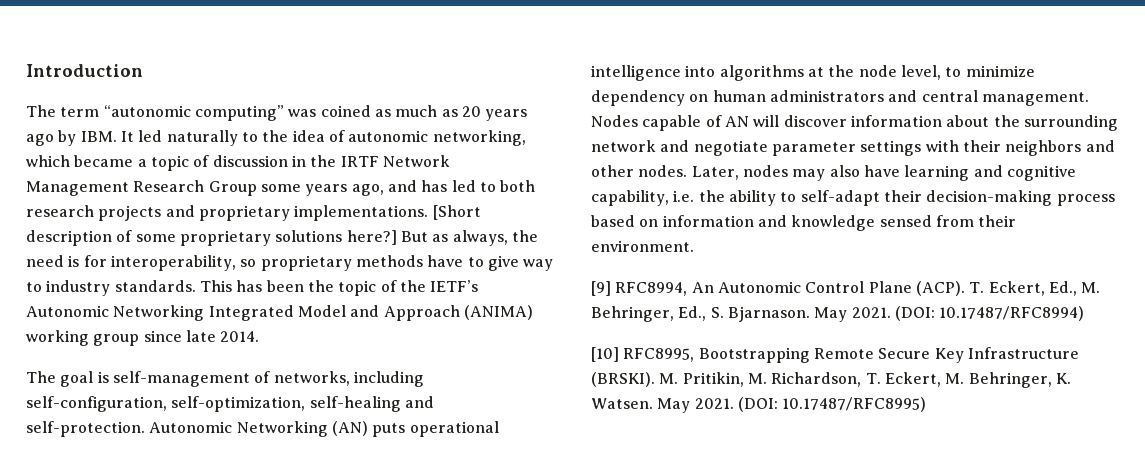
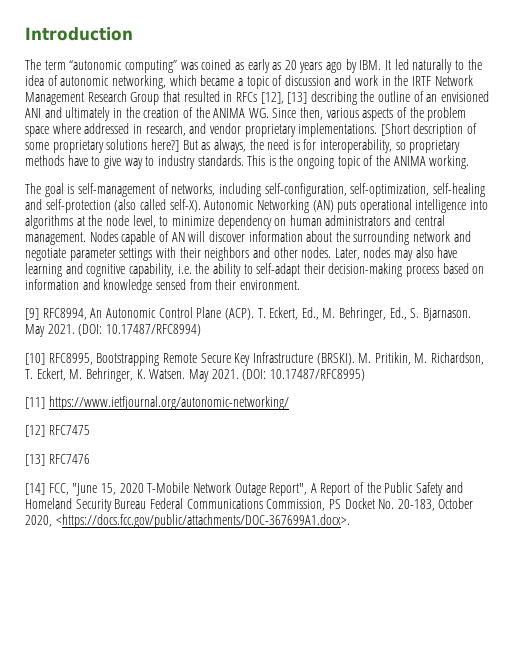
[395,105,438,117] much -> [247,59,270,73] early
(288, 161) none -> [334,75,379,86] and work
[260,180,536,196] [26,205,195,221] some years ago, and has led to both research projects and -> [162,91,490,105] [25,107,467,121] [25,123,241,137] that resulted in RFCs [12], [13] describing the outline of an envisioned ANI and ultimately in the creation of the ANIMA WG. Since then, various aspects of the problem space where addressed in research, and vendor
[236,280,479,296] [26,305,533,321] [26,330,260,346] has been the topic of the IETF’s Autonomic Networking Integrated Model and Approach (ANIMA) working group since late 2014. -> [268,155,470,169] is the ongoing topic of the ANIMA working.
[26,421,145,437] self-protection. -> [45,199,201,213] self-protection (also called self-X).
(927, 404) none -> [25,396,289,410] [25,425,90,437] [25,454,90,466] [25,482,463,496] [25,498,474,512] [25,514,350,528] // [11] https://www.ietfjournal.org/autonomic-networking/ // [12] RFC7475 // [13] RFC7476 // [14] FCC, "June 15, 2020 T-Mobile Network Outage Report", A Report of the Public Safety and Homeland Security Bureau Federal Communications Commission, PS Docket No. 20-183, October 2020, <https://docs.fcc.gov/public/attachments/DOC-367699A1.docx>.

